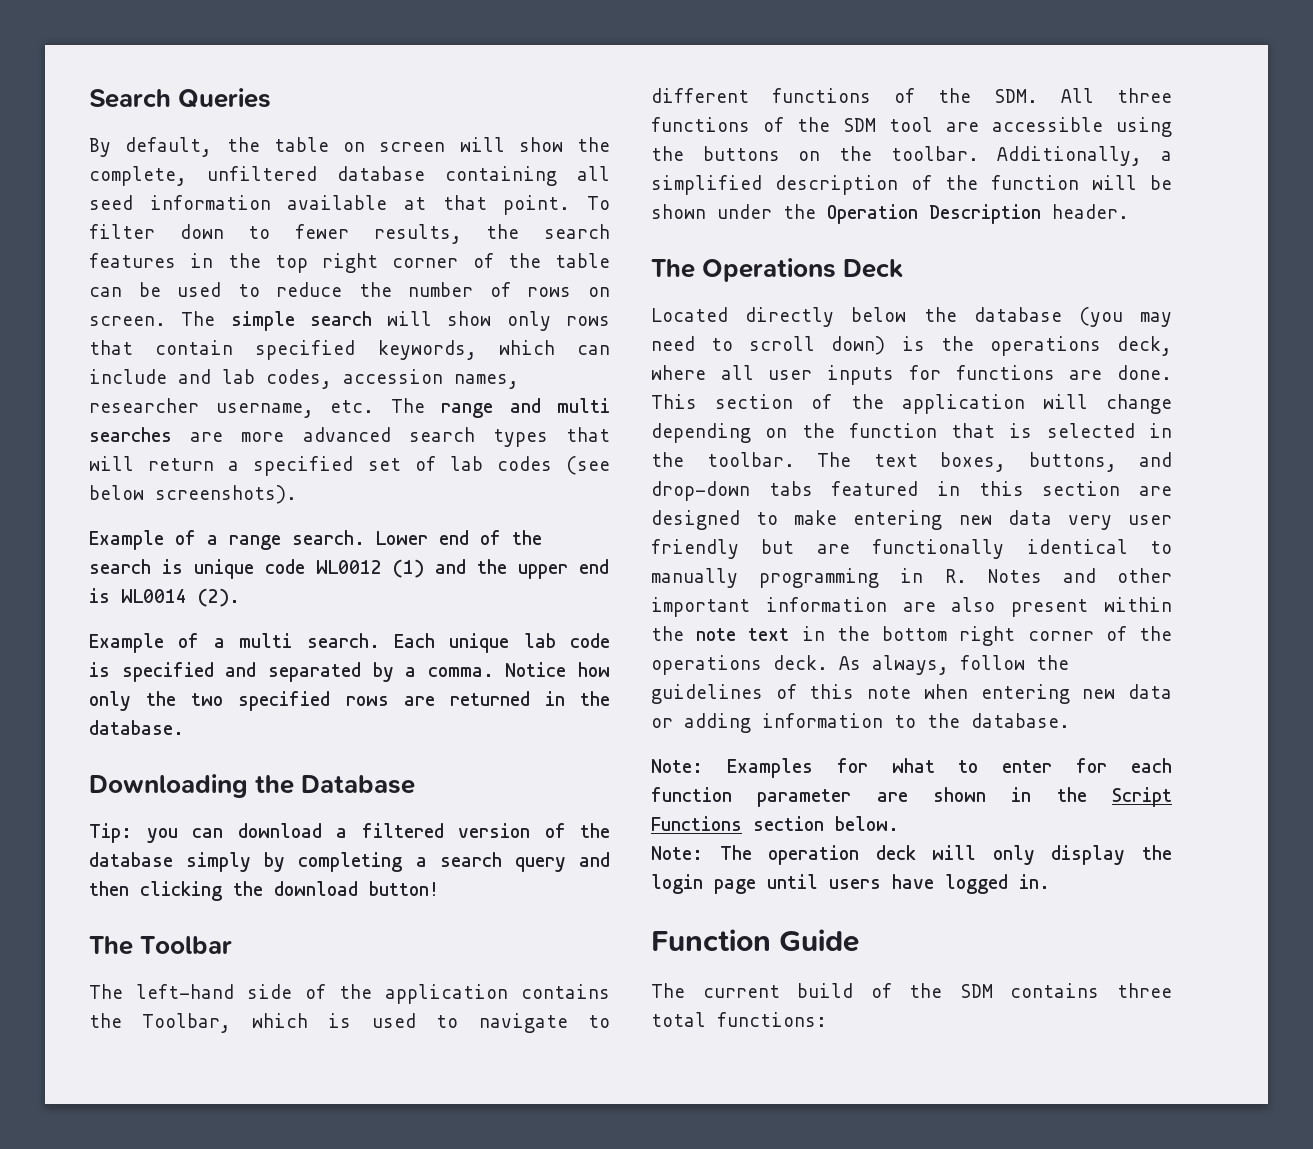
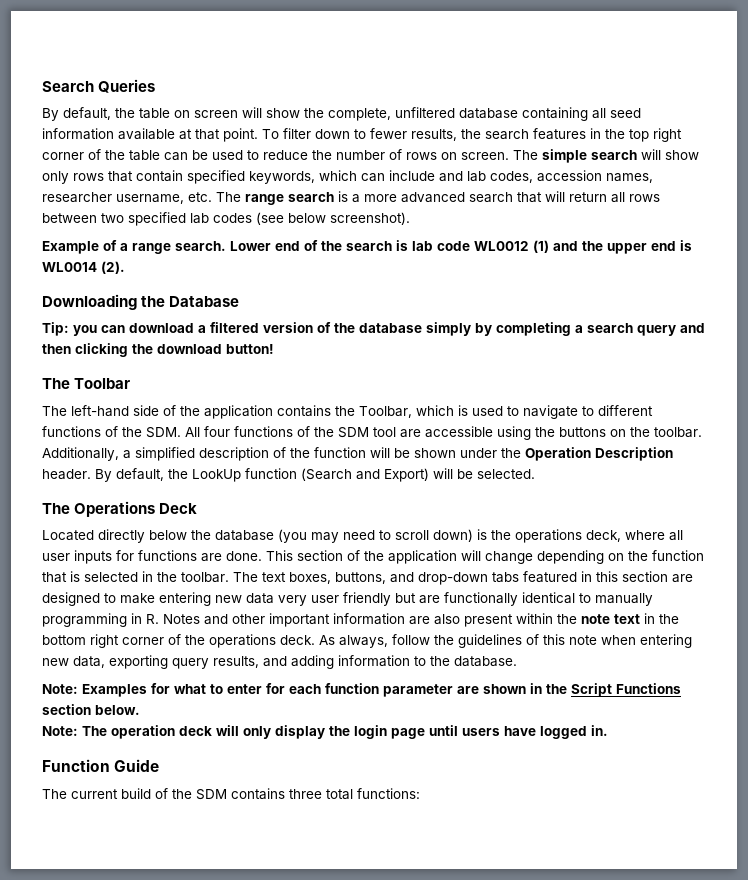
[509,398,610,413] [89,427,224,442] and multi searches are -> [288,191,360,203] search is a
[492,429,548,447] types -> (513, 197) none
[228,456,436,476] a specified set of -> [611,192,660,203] [42,212,186,226] all rows between two specified
[155,485,297,504] screenshots). -> [330,212,410,225] screenshot).
[194,559,254,579] unique -> [412,241,433,251] lab
[89,633,610,653] [89,662,610,682] [89,691,610,711] [89,720,184,735] // Example of a multi search. Each unique lab code is specified and separated by a comma. Notice how only the two specified rows are returned in the database. -> (125, 267) none
[1117,88,1172,103] three -> [204,426,230,437] four
(1129, 211) none -> [95,468,535,482] By default, the LookUp function (Search and Export) will be selected.
[1128,684,1172,699] [651,718,673,728] data or -> [73,655,287,669] data, exporting query results, and

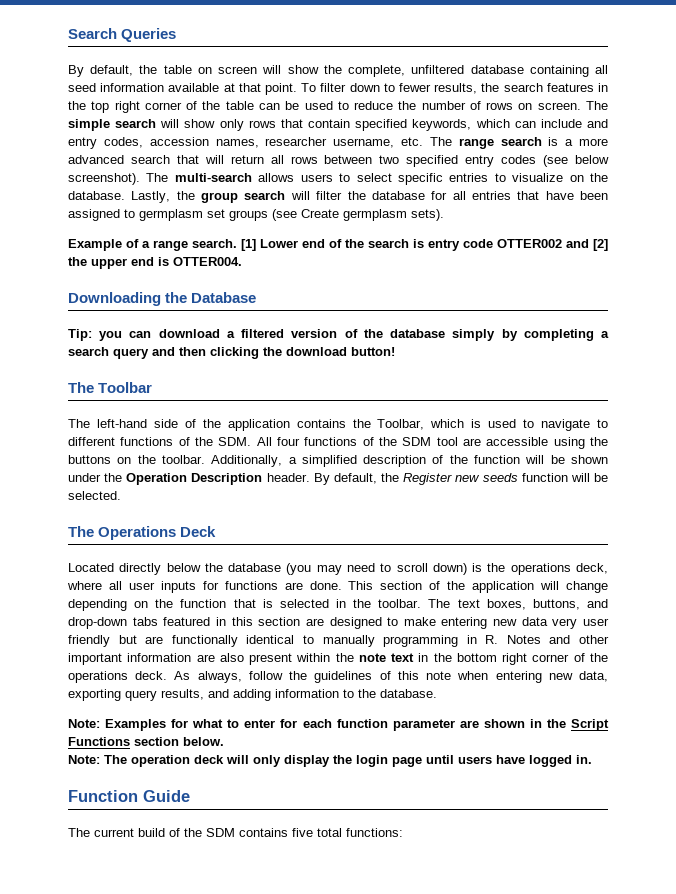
[467,171,486,182] lab -> [68,137,97,149] entry
[190,213,209,224] lab -> [465,155,495,167] entry
(410, 218) none -> [146,173,609,185] [68,191,608,203] [68,209,444,221] The multi-search allows users to select specific entries to visualize on the database. Lastly, the group search will filter the database for all entries that have been assigned to germplasm set groups (see Create germplasm sets).
(226, 246) none -> [241,239,256,251] [1]
[412,240,578,253] lab code WL0012 (1) and -> [428,239,608,251] entry code OTTER002 and [2]
[42,261,125,274] WL0014 (2). -> [173,257,242,266] OTTER004.
[192,468,429,482] LookUp function (Search and Export) -> [403,473,568,485] Register new seeds function
[289,789,322,799] three -> [292,828,313,837] five

